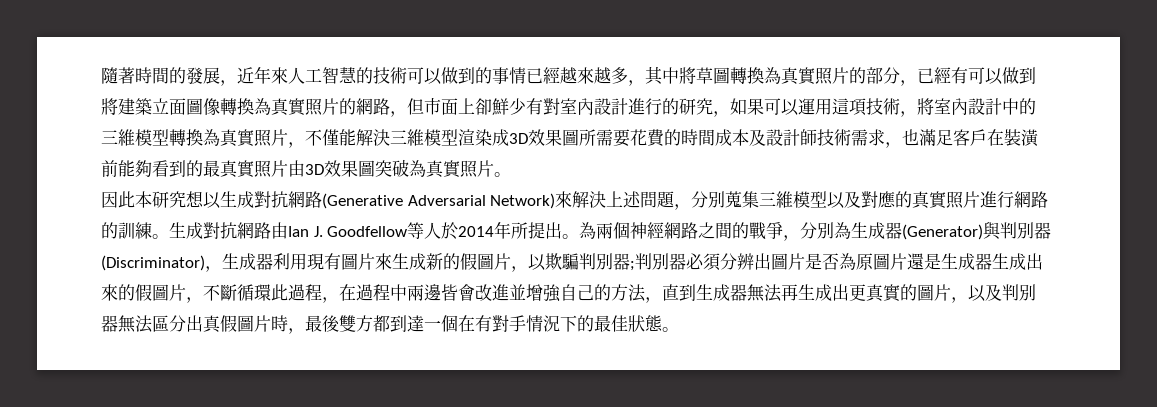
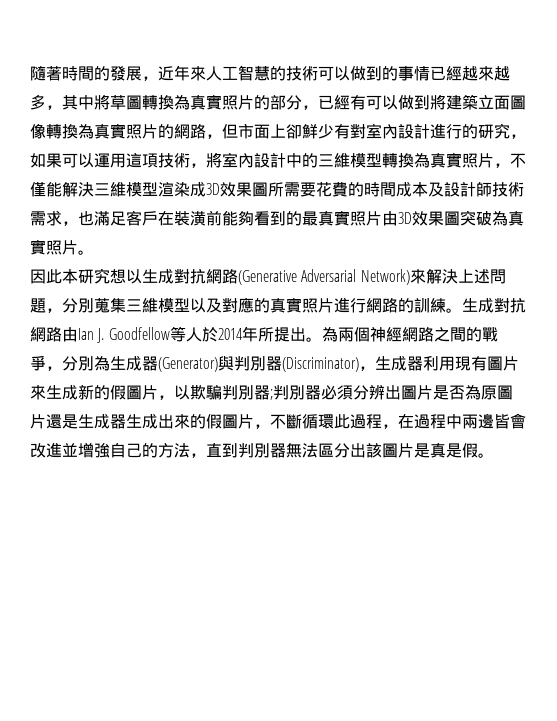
[696,284,1036,303] [101,315,663,334] 生成器無法再生成出更真實的圖片，以及判別器無法區分出真假圖片時，最後雙方都到達一個在有對手情況下的最佳狀態 -> [238,443,478,458] 判別器無法區分出該圖片是真是假

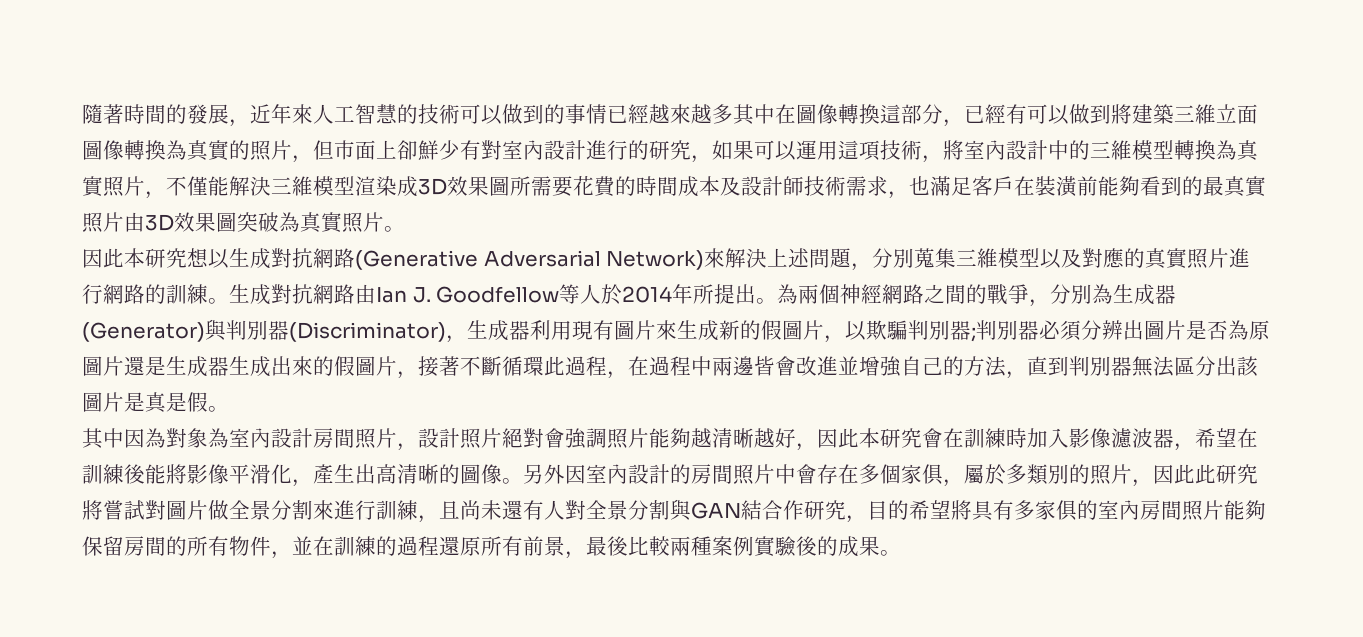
[46,94,270,110] ，其中將草圖轉換為真實照片的 -> [733,104,901,125] 其中在圖像轉換這
(478, 102) none -> [1174,104,1216,124] 三維
[126,124,206,139] 照片的網路 -> [229,140,292,161] 的照片
(270, 426) none -> [418,356,460,377] 接著
(494, 455) none -> [82,428,1258,451] [82,464,1258,487] [82,499,1266,523] [82,536,901,559] // 其中因為對象為室內設計房間照片，設計照片絕對會強調照片能夠越清晰越好，因此本研究會在訓練時加入影像濾波器，希望在訓練後能將影像平滑化，產生出高清晰的圖像。另外因室內設計的房間照片中會存在多個家俱，屬於多類別的照片，因此此研究將嘗試對圖片做全景分割來進行訓練，且尚未還有人對全景分割與GAN結合作研究，目的希望將具有多家俱的室內房間照片能夠保留房間的所有物件，並在訓練的過程還原所有前景，最後比較兩種案例實驗後的成果。

